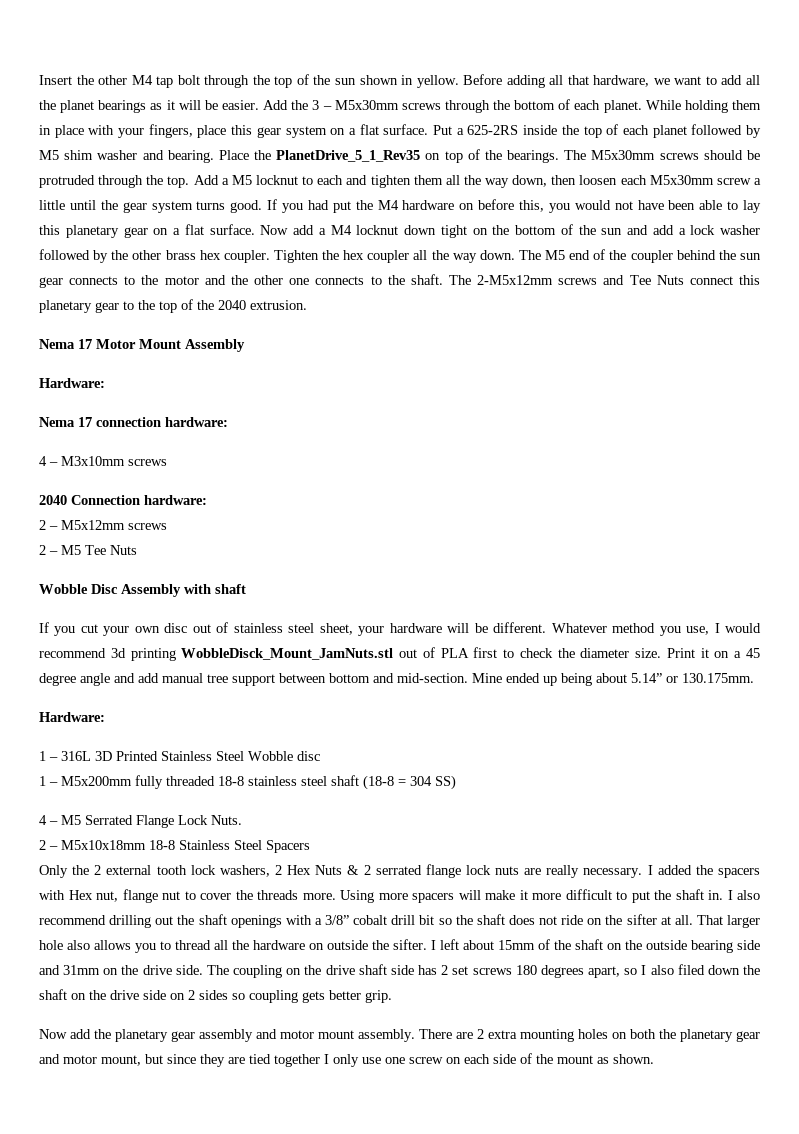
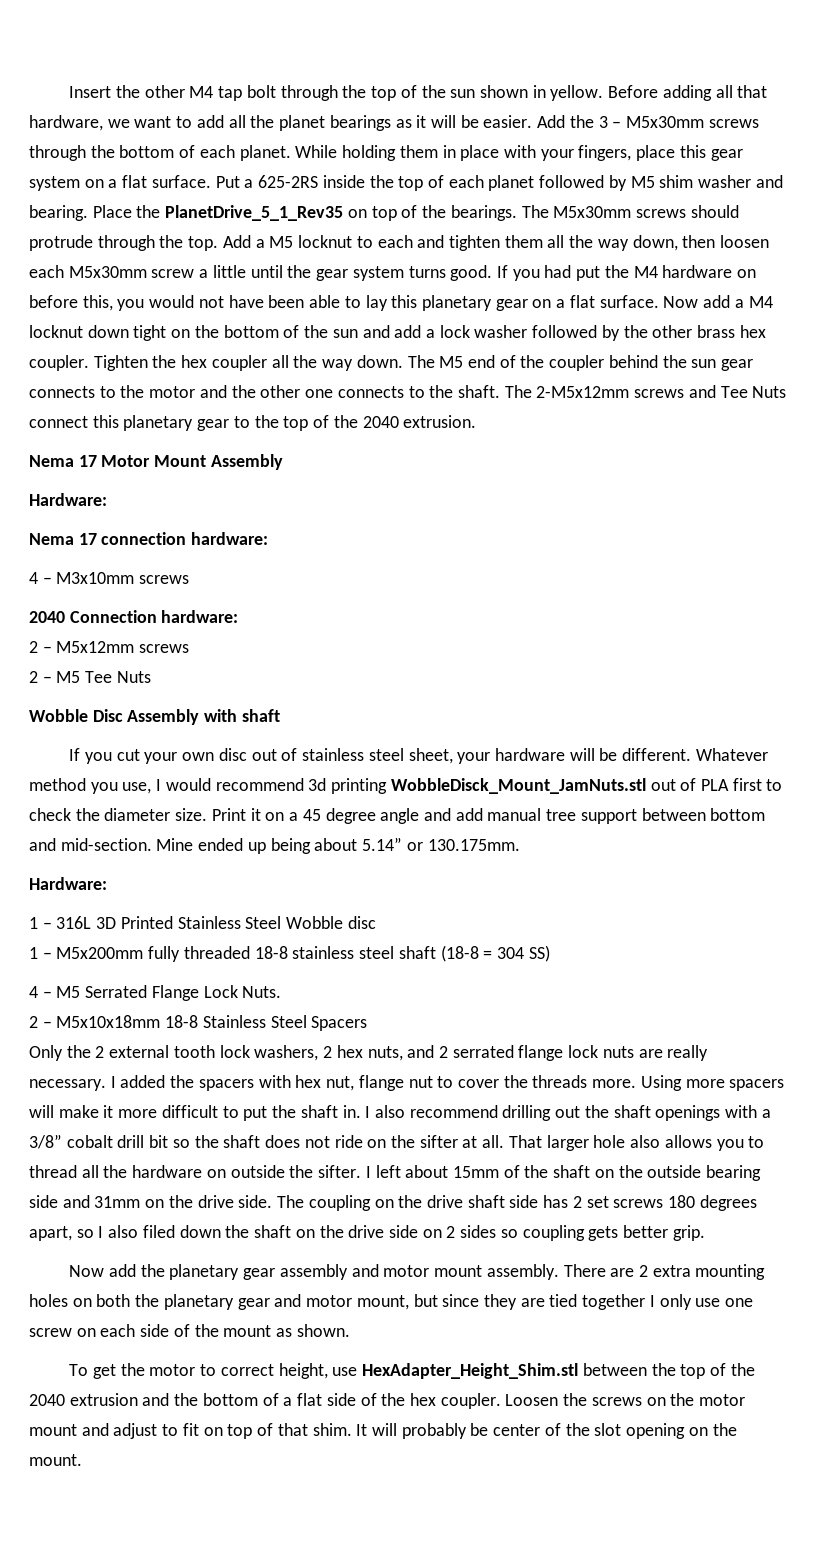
[746,150,760,160] [39,175,95,188] be protruded -> [29,235,93,251] protrude
[287,865,360,875] Hex Nuts & -> [336,1045,435,1061] hex nuts, and
[68,890,93,900] Hex -> [295,1075,322,1088] hex
(654, 1059) none -> [69,1363,755,1379] [29,1393,746,1409] [29,1423,737,1439] [29,1454,82,1466] // To get the motor to correct height, use HexAdapter_Height_Shim.stl between the top of the 2040 extrusion and the bottom of a flat side of the hex coupler. Loosen the screws on the motor mount and adjust to fit on top of that shim. It will probably be center of the slot opening on the mount.

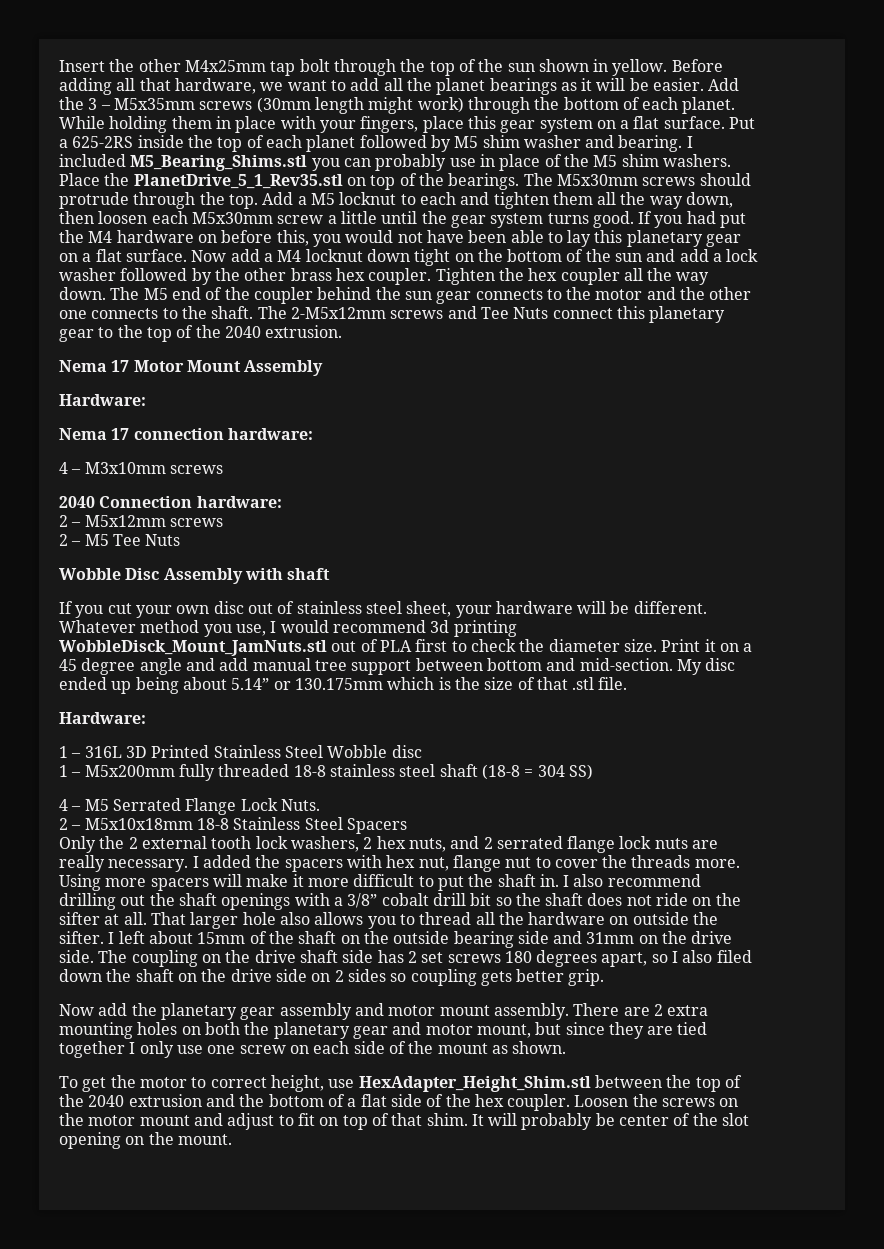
[189,86,214,98] M4 -> [184,60,266,72] M4x25mm
[626,116,759,128] M5x30mm screws -> [113,97,464,114] M5x35mm screws (30mm length might work)
(88, 213) none -> [686,136,693,148] [59,154,731,171] I included M5_Bearing_Shims.stl you can probably use in place of the M5 shim washers.
[165,205,344,221] PlanetDrive_5_1_Rev35 -> [133,174,343,189] PlanetDrive_5_1_Rev35.stl
[156,838,194,851] Mine -> [676,658,736,675] My disc
[427,839,520,851] 130.175mm. -> [294,677,628,690] 130.175mm which is the size of that .stl file.

